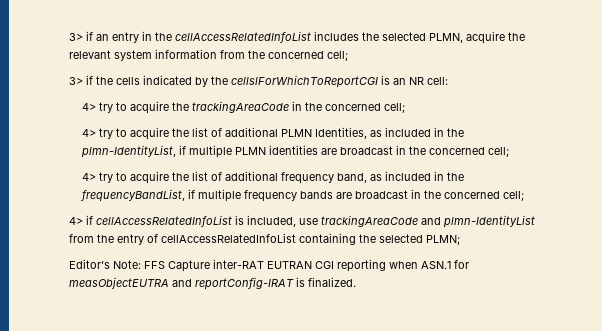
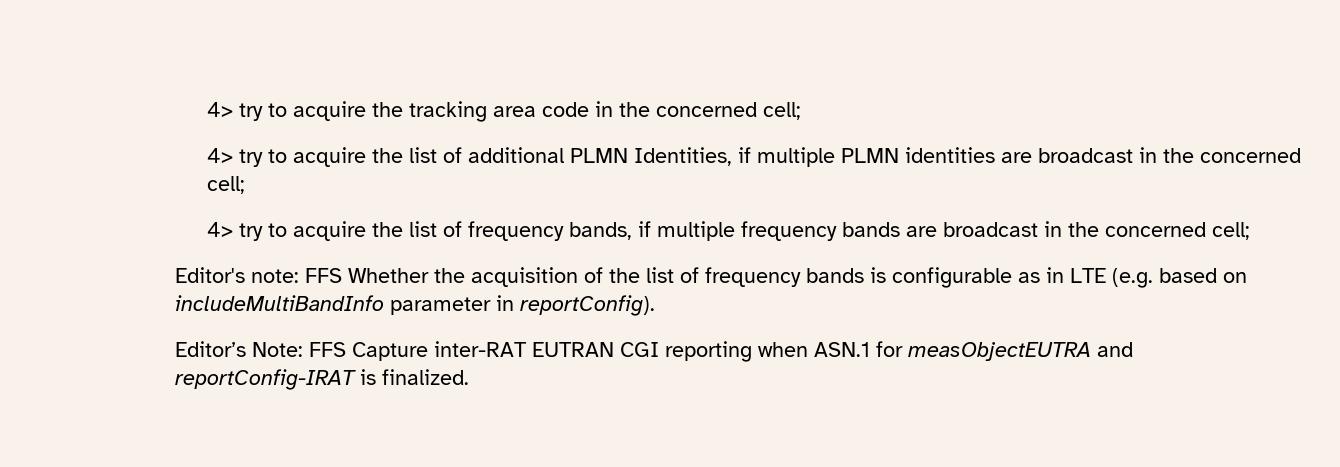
[69,31,526,44] [69,49,349,61] [69,75,449,88] [82,101,290,114] 3> if an entry in the cellAccessRelatedInfoList includes the selected PLMN, acquire the relevant system information from the concerned cell; // 3> if the cells indicated by the cellslForWhichToReportCGI is an NR cell: // 4> try to acquire the trackingAreaCode -> [207,101,590,122] 4> try to acquire the tracking area code
[370,127,465,137] [81,145,177,158] as included in the plmn-IdentityList, -> (733, 156) none
[225,171,465,184] [81,189,186,202] additional frequency band, as included in the frequencyBandList, -> [468,221,633,241] frequency bands,
[69,215,536,228] [69,233,461,245] 4> if cellAccessRelatedInfoList is included, use trackingAreaCode and plmn-IdentityList from the entry of cellAccessRelatedInfoList containing the selected PLMN; -> [175,267,1248,288] [175,295,656,316] Editor's note: FFS Whether the acquisition of the list of frequency bands is configurable as in LTE (e.g. based on includeMultiBandInfo parameter in reportConfig).

